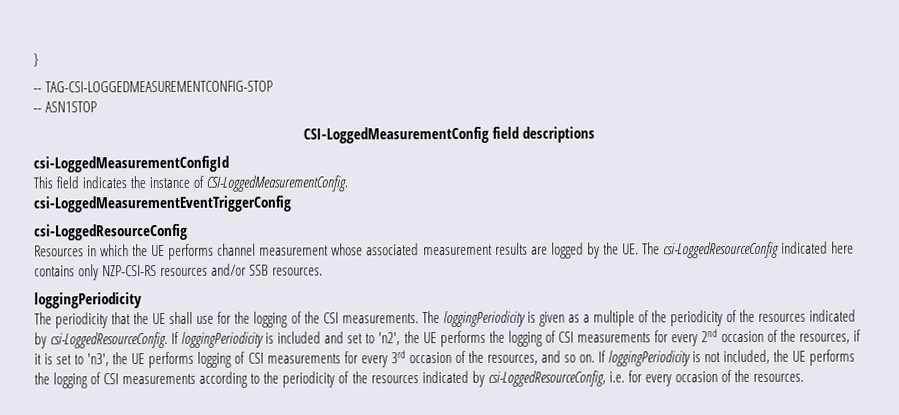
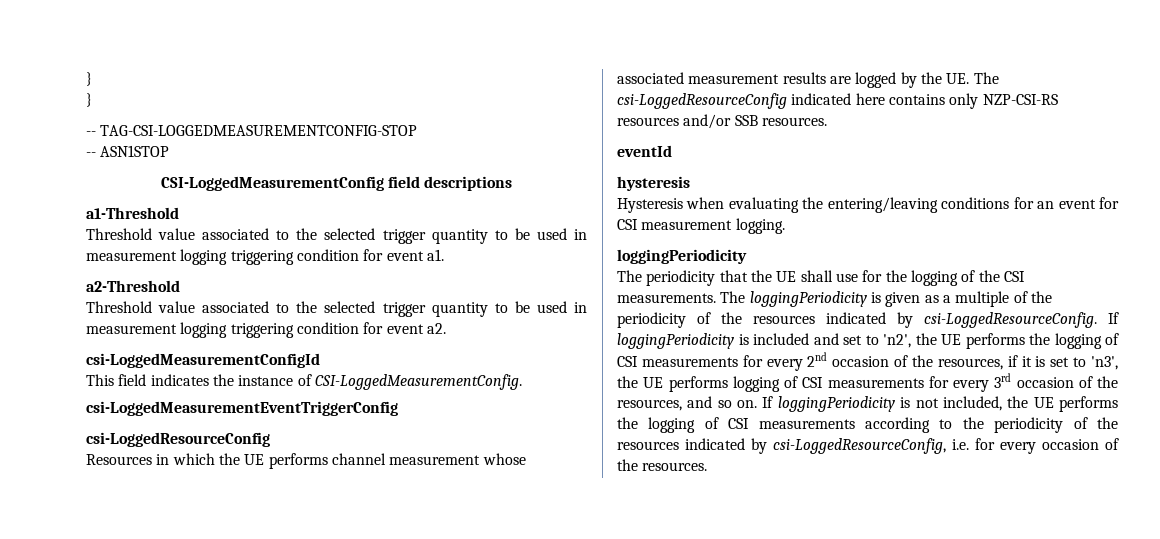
[33,53,39,67] } -> [86,72,92,86] [86,93,92,107] } // }
(596, 134) none -> [86,207,179,219] [86,228,588,244] [86,249,444,265] [86,280,180,292] [86,301,588,317] [86,322,446,338] // a1-Threshold // Threshold value associated to the selected trigger quantity to be used in measurement logging triggering condition for event a1. // a2-Threshold // Threshold value associated to the selected trigger quantity to be used in measurement logging triggering condition for event a2.
(324, 271) none -> [617,145,672,157] [617,176,690,191] [617,197,1119,213] [617,218,785,234] // eventId // hysteresis // Hysteresis when evaluating the entering/leaving conditions for an event for CSI measurement logging.

